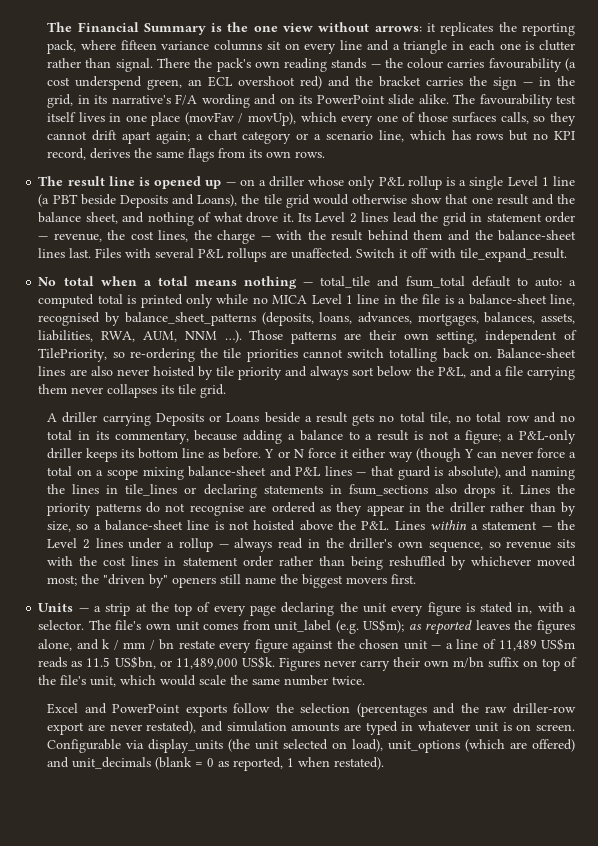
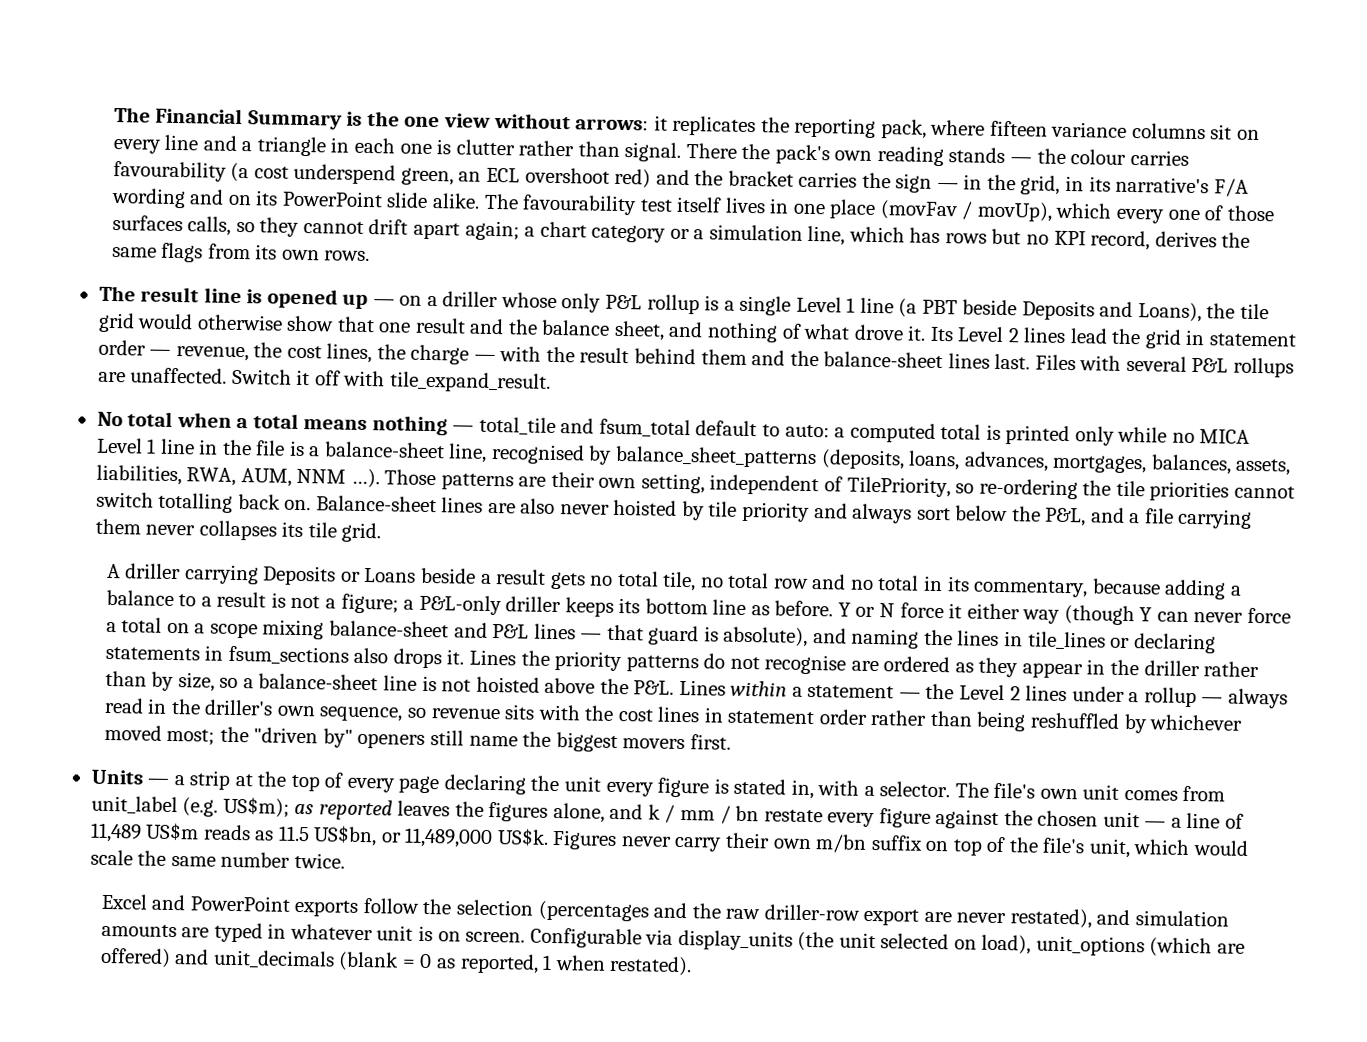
[325,131,373,140] scenario -> [708,224,803,241] simulation

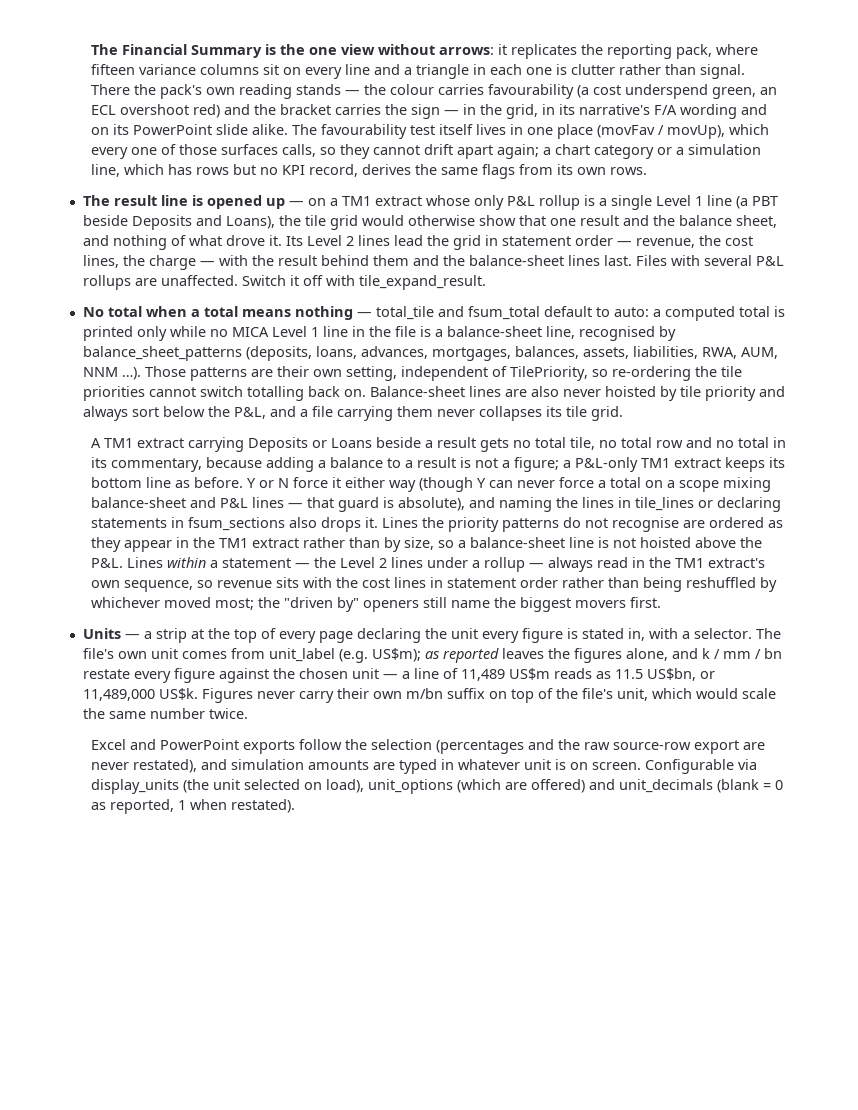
[442,291,499,308] driller -> [341,196,422,206] TM1 extract
[125,563,182,580] driller -> [103,438,184,448] TM1 extract
[505,596,562,613] driller -> [640,458,721,468] TM1 extract
[1143,660,1200,677] driller -> [218,538,299,548] TM1 extract
[204,699,274,716] driller's -> [674,558,765,568] TM1 extract's
[763,904,860,921] driller-row -> [612,742,691,750] source-row

